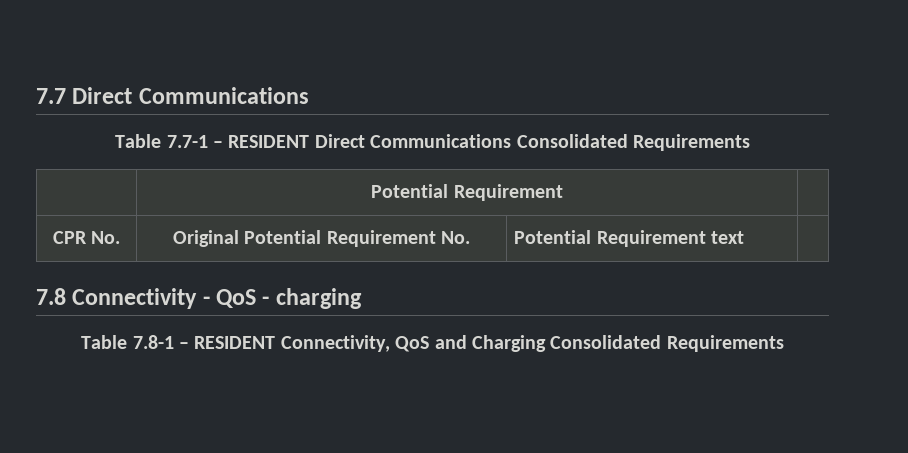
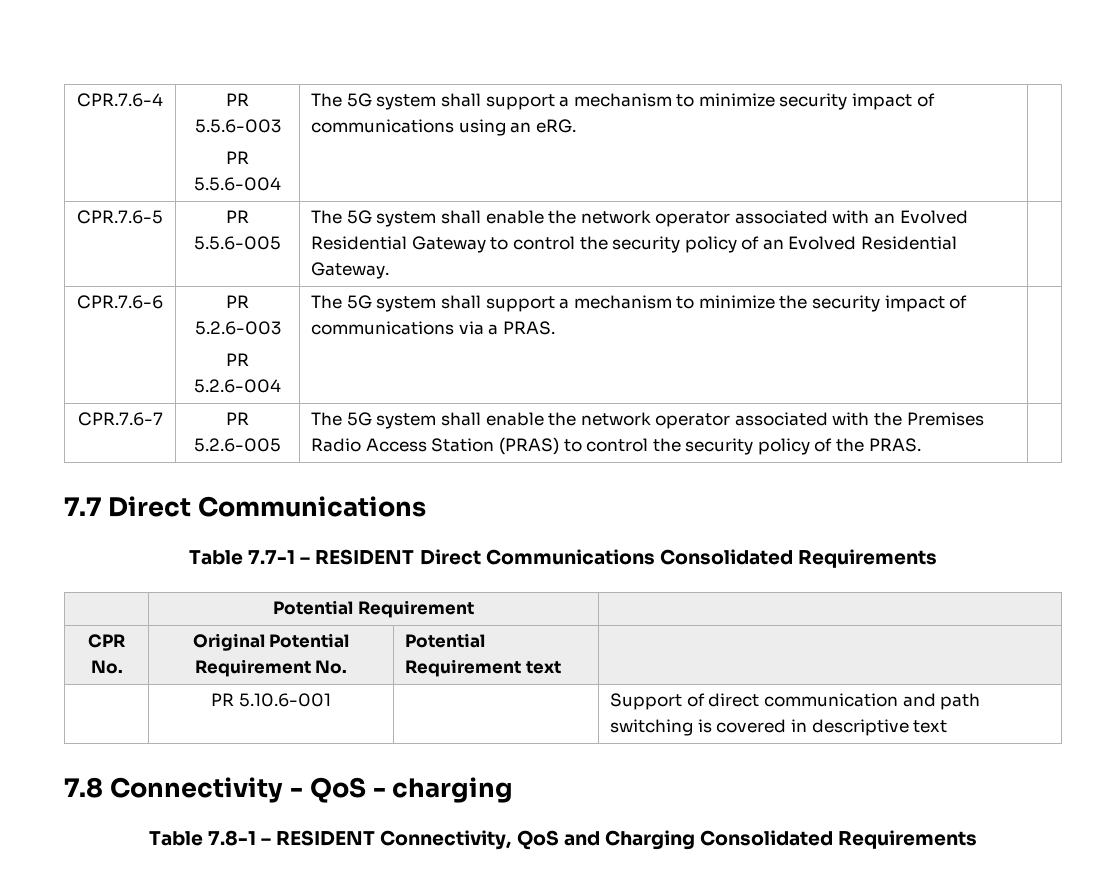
(36, 96) none -> [77,93,163,107] [226,93,249,106] [194,119,281,133] [226,151,249,164] [194,177,281,191] [311,93,935,110] [311,119,576,136] [77,210,163,224] [226,210,249,223] [194,236,281,250] [311,210,968,227] [311,236,958,253] [311,262,390,279] [77,295,163,309] [226,295,249,308] [194,321,281,335] [226,353,249,366] [194,379,281,393] [311,295,968,312] [311,321,555,335] [77,412,163,426] [226,412,249,425] [194,438,281,452] [311,412,984,429] [311,437,921,455] CPR.7.6-4 | PR 5.5.6-003 // PR 5.5.6-004 | The 5G system shall support a mechanism to minimize security impact of communications using an eRG. | // CPR.7.6-5 | PR 5.5.6-005 | The 5G system shall enable the network operator associated with an Evolved Residential Gateway to control the security policy of an Evolved Residential Gateway. | // CPR.7.6-6 | PR 5.2.6-003 // PR 5.2.6-004 | The 5G system shall support a mechanism to minimize the security impact of communications via a PRAS. | // CPR.7.6-7 | PR 5.2.6-005 | The 5G system shall enable the network operator associated with the Premises Radio Access Station (PRAS) to control the security policy of the PRAS. | //
(745, 237) none -> [211,693,331,707] [610,693,981,710] [610,719,948,736] // | PR 5.10.6-001 | | Support of direct communication and path switching is covered in descriptive text

